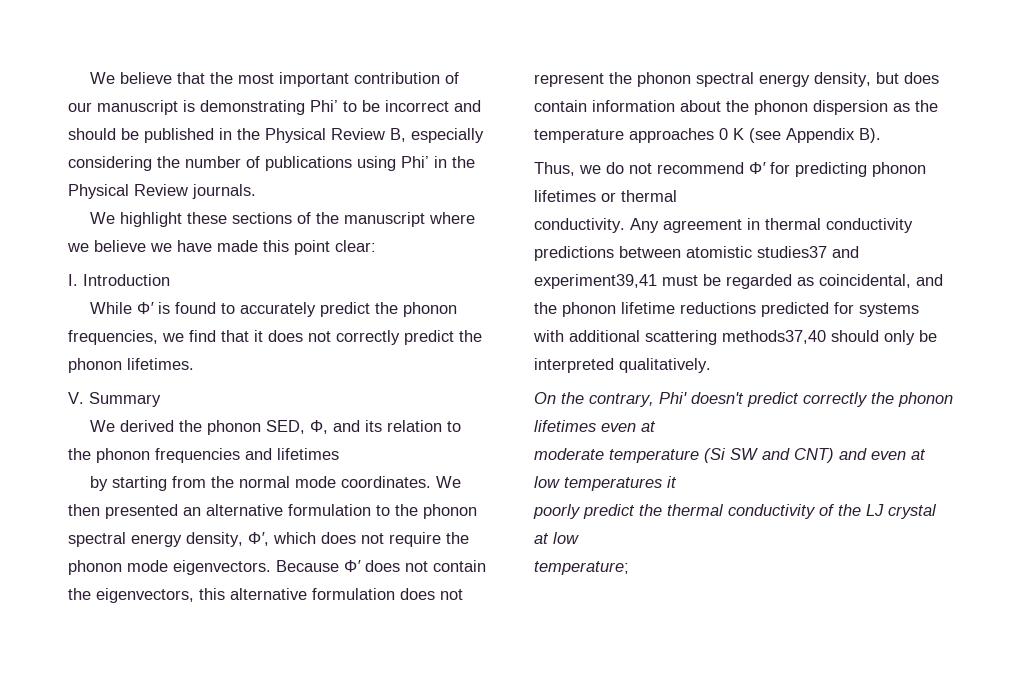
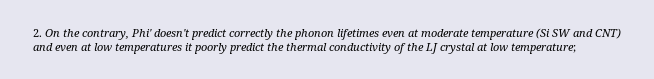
[89,72,459,87] [68,100,481,115] [68,128,484,143] [68,156,475,171] [68,184,256,199] [89,212,475,227] [67,240,376,255] [68,274,170,286] [89,302,457,317] [68,330,482,345] [68,358,194,373] [68,392,161,407] [89,420,461,435] [68,448,339,463] [89,476,461,491] [68,504,477,519] [68,532,469,547] [68,560,486,575] [68,588,463,603] [534,72,939,87] [534,100,938,115] [534,128,881,143] [534,162,926,177] [534,190,677,202] [534,218,913,233] [534,246,859,261] [534,274,943,289] [534,302,919,317] [533,330,937,345] [534,358,711,373] We believe that the most important contribution of our manuscript is demonstrating Phi’ to be incorrect and should be published in the Physical Review B, especially considering the number of publications using Phi’ in the Physical Review journals. // We highlight these sections of the manuscript where we believe we have made this point clear: // I. Introduction // While Φ′ is found to accurately predict the phonon frequencies, we find that it does not correctly predict the phonon lifetimes. // V. Summary // We derived the phonon SED, Φ, and its relation to the phonon frequencies and lifetimes // by starting from the normal mode coordinates. We then presented an alternative formulation to the phonon spectral energy density, Φ′, which does not require the phonon mode eigenvectors. Because Φ′ does not contain the eigenvectors, this alternative formulation does not represent the phonon spectral energy density, but does contain information about the phonon dispersion as the temperature approaches 0 K (see Appendix B). // Thus, we do not recommend Φ′ for predicting phonon lifetimes or thermal // conductivity. Any agreement in thermal conductivity predictions between atomistic studies37 and experiment39,41 must be regarded as coincidental, and the phonon lifetime reductions predicted for systems with additional scattering methods37,40 should only be interpreted qualitatively. // -> [33,29,42,37] 2.
(656, 426) // -> (419, 33) none
(677, 482) // -> (193, 47) none
(579, 538) // -> (508, 47) none

